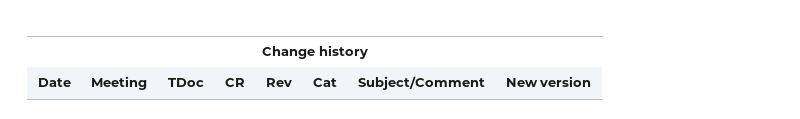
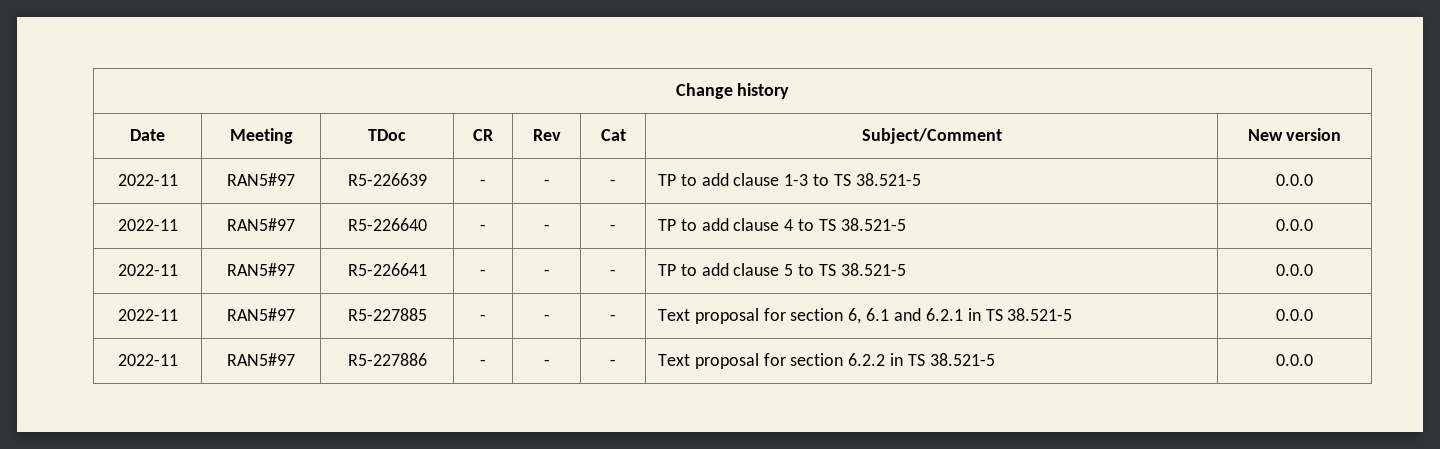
(592, 81) none -> [117,174,178,186] [227,173,295,186] [347,173,427,186] [480,179,486,186] [543,179,550,186] [610,179,616,186] [657,173,921,186] [1276,174,1313,186] [117,219,178,231] [227,218,295,231] [347,218,427,231] [480,224,486,231] [543,224,550,231] [610,224,616,231] [657,218,906,231] [1276,219,1313,231] [117,264,178,276] [227,263,295,276] [347,263,427,276] [480,269,486,276] [543,269,550,276] [610,269,616,276] [657,263,906,276] [1276,264,1313,276] [117,309,178,321] [227,308,295,321] [347,308,427,321] [480,314,486,321] [543,314,550,321] [610,314,616,321] [657,308,1073,324] [1276,309,1313,321] [117,354,178,366] [227,353,295,366] [347,353,427,366] [480,359,486,366] [543,359,550,366] [610,359,616,366] [657,353,995,369] [1276,354,1313,366] // 2022-11 | RAN5#97 | R5-226639 | - | - | - | TP to add clause 1-3 to TS 38.521-5 | 0.0.0 // 2022-11 | RAN5#97 | R5-226640 | - | - | - | TP to add clause 4 to TS 38.521-5 | 0.0.0 // 2022-11 | RAN5#97 | R5-226641 | - | - | - | TP to add clause 5 to TS 38.521-5 | 0.0.0 // 2022-11 | RAN5#97 | R5-227885 | - | - | - | Text proposal for section 6, 6.1 and 6.2.1 in TS 38.521-5 | 0.0.0 // 2022-11 | RAN5#97 | R5-227886 | - | - | - | Text proposal for section 6.2.2 in TS 38.521-5 | 0.0.0

